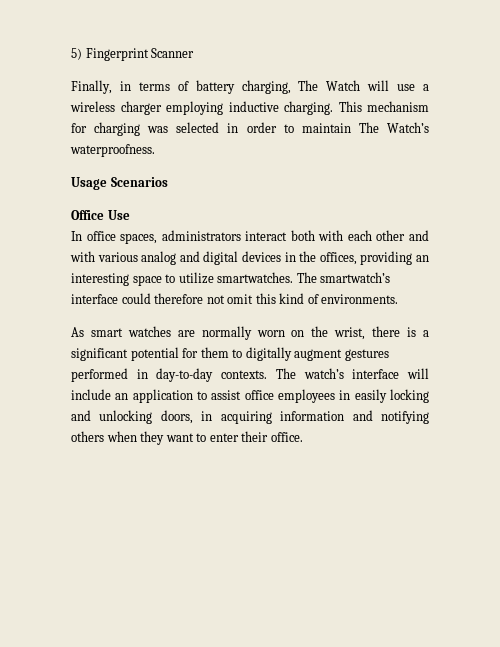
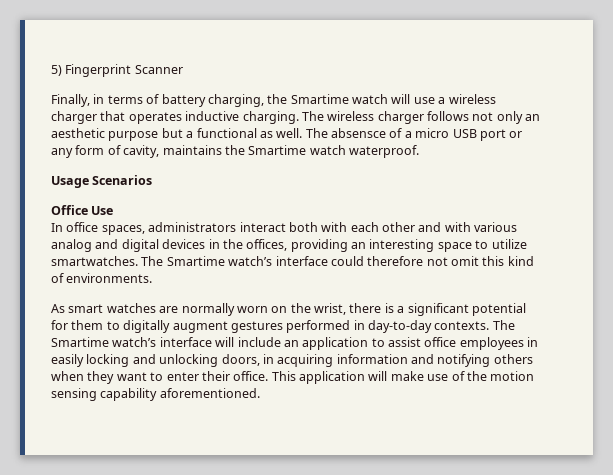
[298,80,361,91] The Watch -> [267,94,388,104] the Smartime watch
[166,101,429,115] [71,122,429,136] [70,144,155,157] employing inductive charging. This mechanism for charging was selected in order to maintain The Watch’s waterproofness. -> [100,111,541,124] [51,128,523,141] [51,145,419,158] that operates inductive charging. The wireless charger follows not only an aesthetic purpose but a functional as well. The absensce of a micro USB port or any form of cavity, maintains the Smartime watch waterproof.
[320,272,391,283] smartwatch’s -> [166,256,273,266] Smartime watch’s
(296, 373) none -> [51,337,109,347] Smartime
(303, 437) none -> [271,371,535,384] [51,388,260,401] This application will make use of the motion sensing capability aforementioned.

